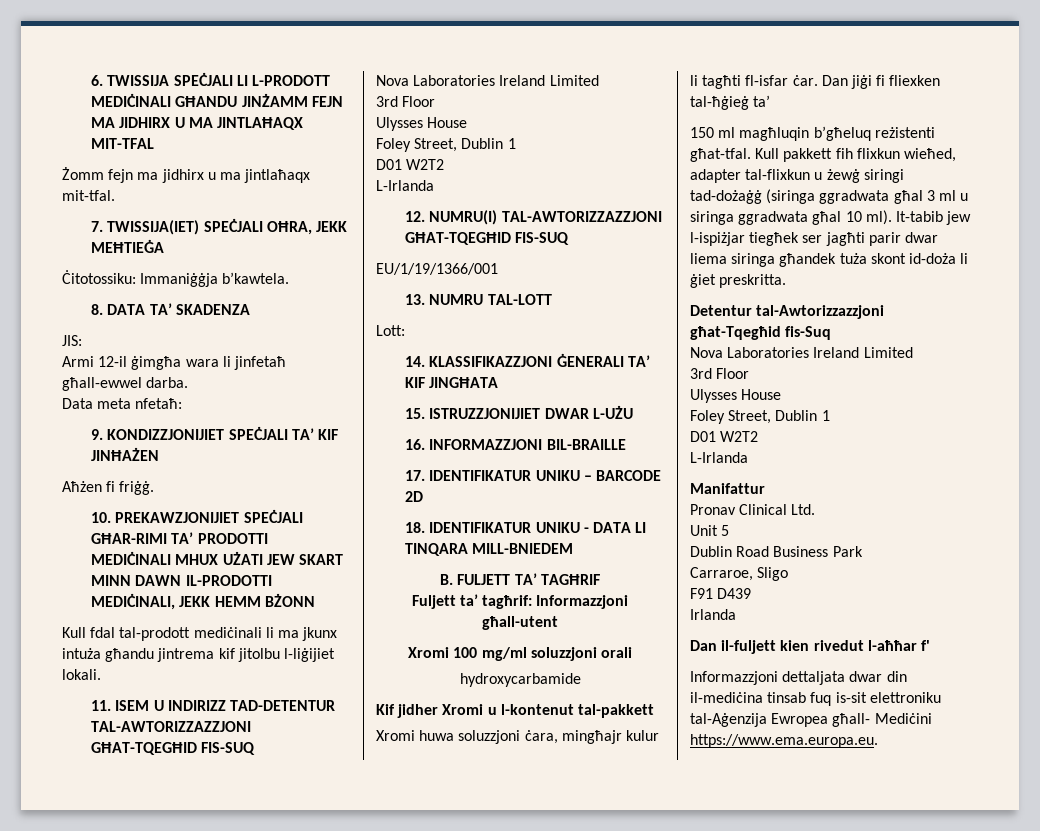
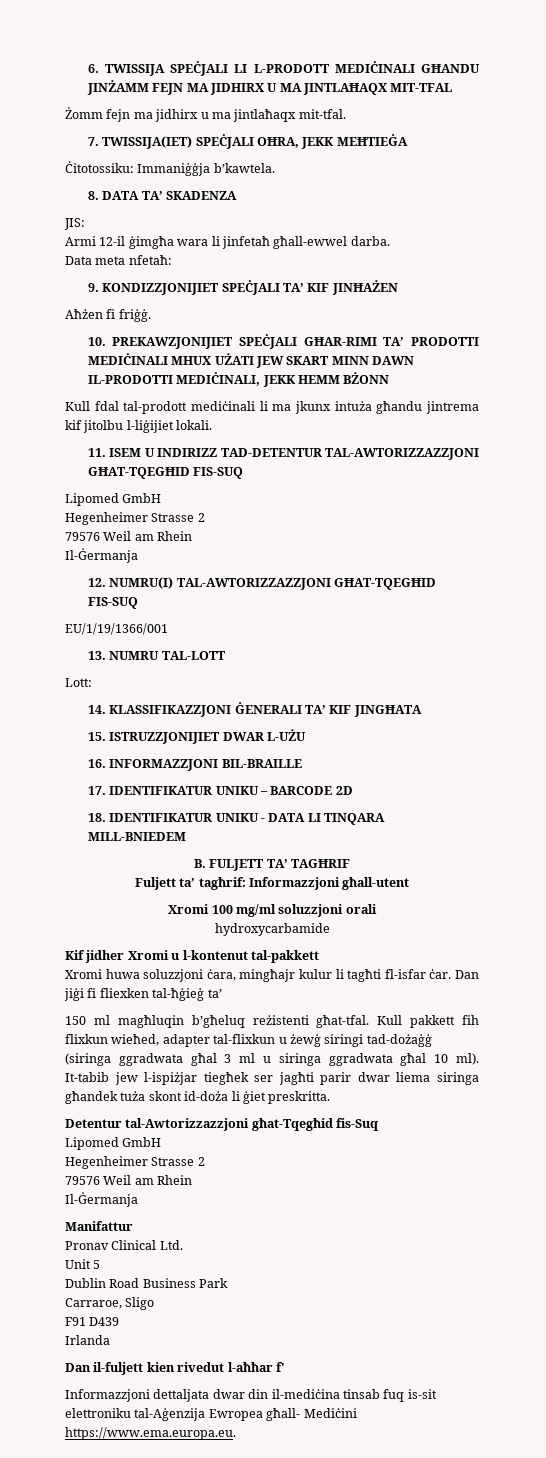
[376,75,599,86] [376,96,436,107] [376,117,468,131] [376,138,516,152] [376,159,445,170] [376,180,434,191] Nova Laboratories Ireland Limited // 3rd Floor // Ulysses House // Foley Street, Dublin 1 // D01 W2T2 // L-Irlanda -> [65,493,162,506] [65,512,205,525] [65,531,193,541] [65,548,138,563] Lipomed GmbH // Hegenheimer Strasse 2 // 79576 Weil am Rhein // Il-Ġermanja
[690,347,913,358] [690,368,750,379] [690,389,782,403] [690,410,830,424] [690,431,759,442] [690,452,748,463] Nova Laboratories Ireland Limited // 3rd Floor // Ulysses House // Foley Street, Dublin 1 // D01 W2T2 // L-Irlanda -> [65,1137,162,1150] [65,1156,205,1169] [65,1175,193,1185] [65,1192,138,1207] Lipomed GmbH // Hegenheimer Strasse 2 // 79576 Weil am Rhein // Il-Ġermanja

